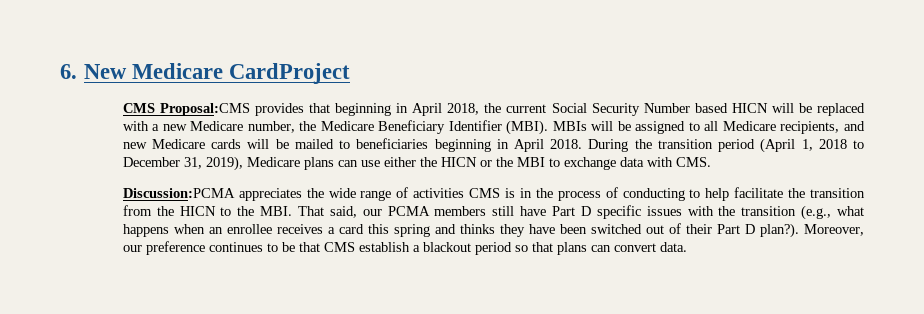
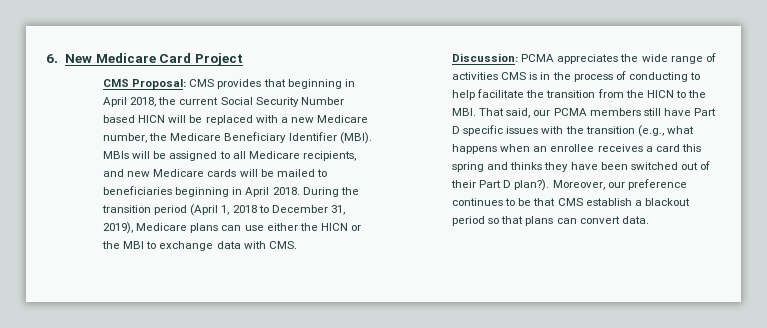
[229,63,351,84] [122,103,250,116] CardProject // CMS Proposal:CMS -> [159,53,243,66] [103,79,215,89] Card Project // CMS Proposal: CMS
[122,188,235,198] Discussion:PCMA -> [452,53,555,62] Discussion: PCMA

